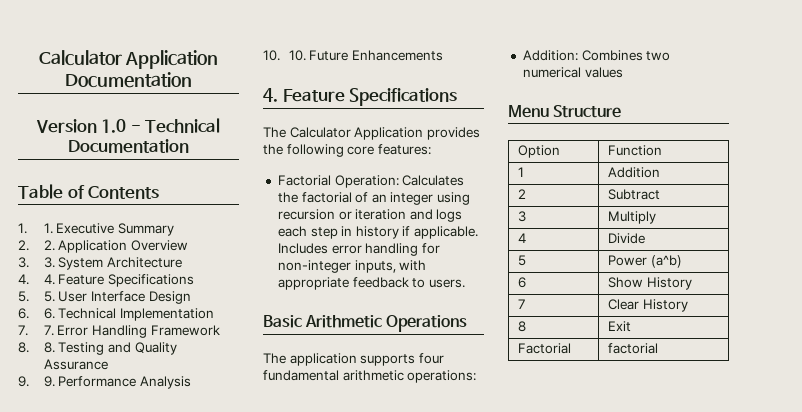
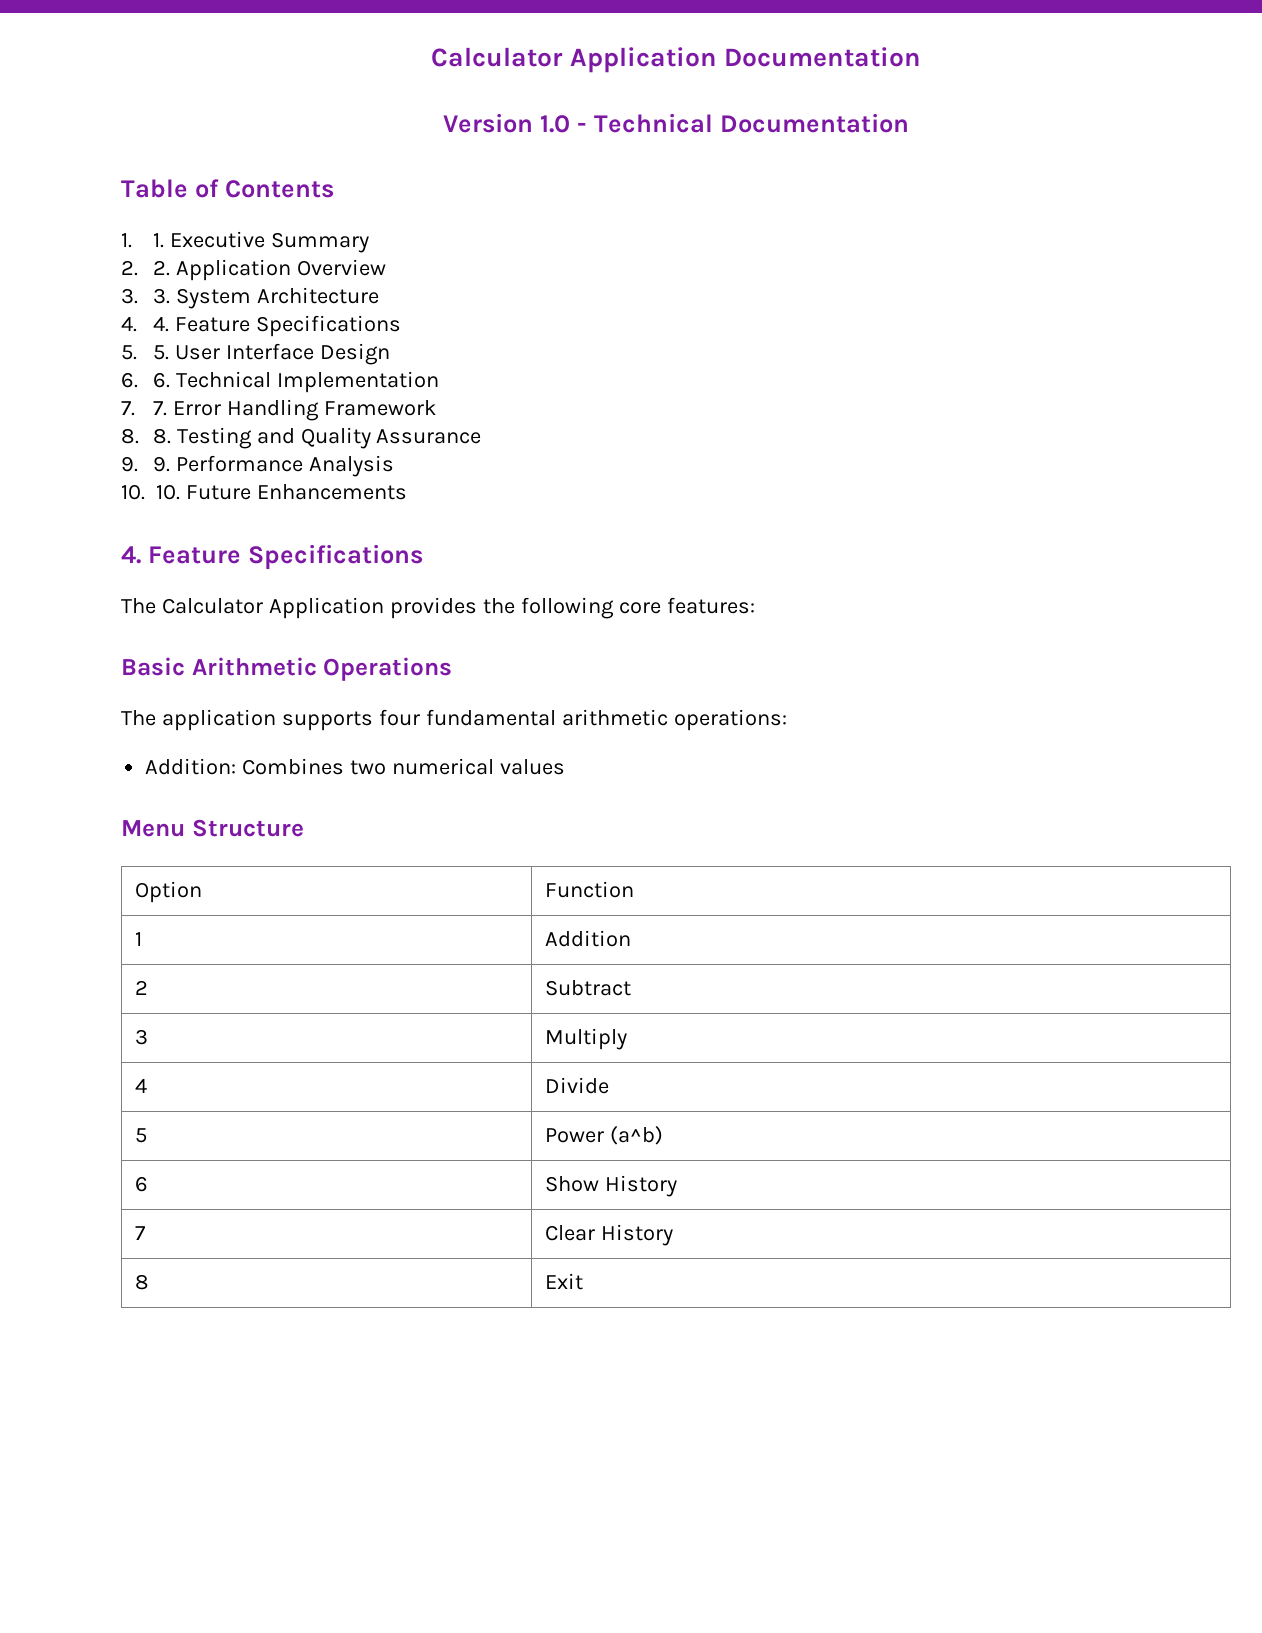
[277,175,465,188] [277,192,471,205] [277,209,463,222] [277,226,479,239] [277,243,440,256] [277,260,427,273] [277,277,465,290] // Factorial Operation: Calculates the factorial of an integer using recursion or iteration and logs each step in history if applicable. Includes error handling for non-integer inputs, with appropriate feedback to users. -> (755, 605) none
[517,343,571,354] [607,343,658,354] // Factorial | factorial -> (583, 1281) none

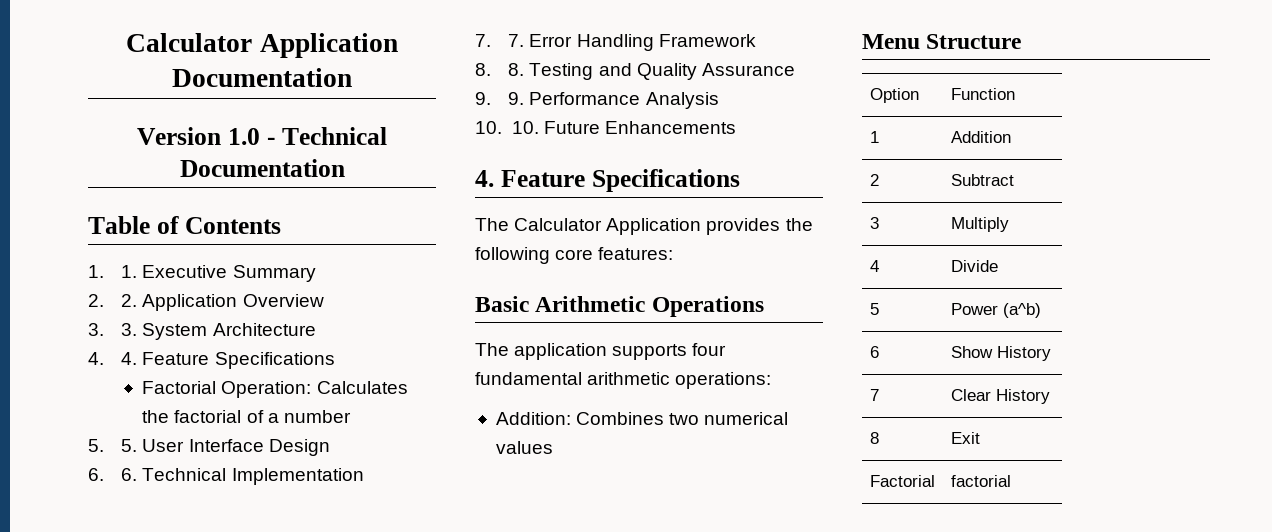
(401, 326) none -> [142,381,408,398] [142,410,351,423] // Factorial Operation: Calculates the factorial of a number
(583, 1281) none -> [869,475,935,487] [950,475,1011,487] // Factorial | factorial

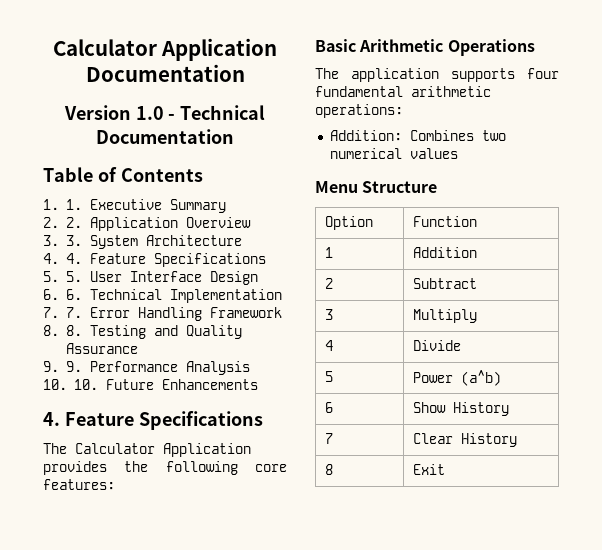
[142,381,408,398] [142,410,351,423] // Factorial Operation: Calculates the factorial of a number -> (266, 260) none
[869,475,935,487] [950,475,1011,487] // Factorial | factorial -> (446, 469) none

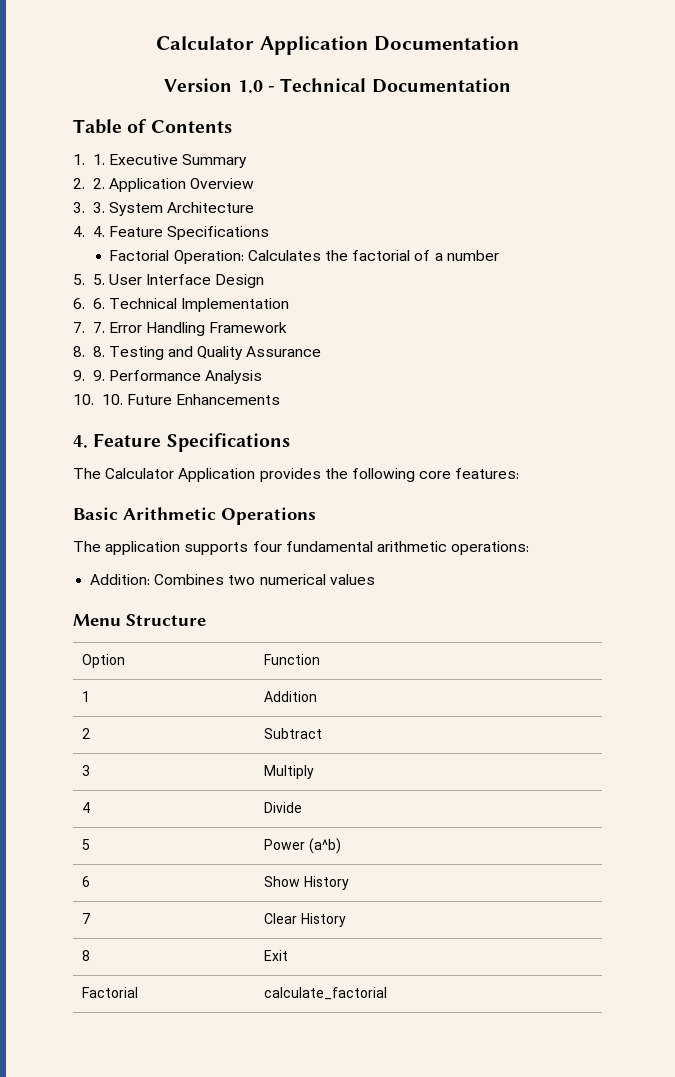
(266, 260) none -> [109,250,499,264] // Factorial Operation: Calculates the factorial of a number
(446, 469) none -> [81,987,138,998] [263,987,387,1000] // Factorial | calculate_factorial

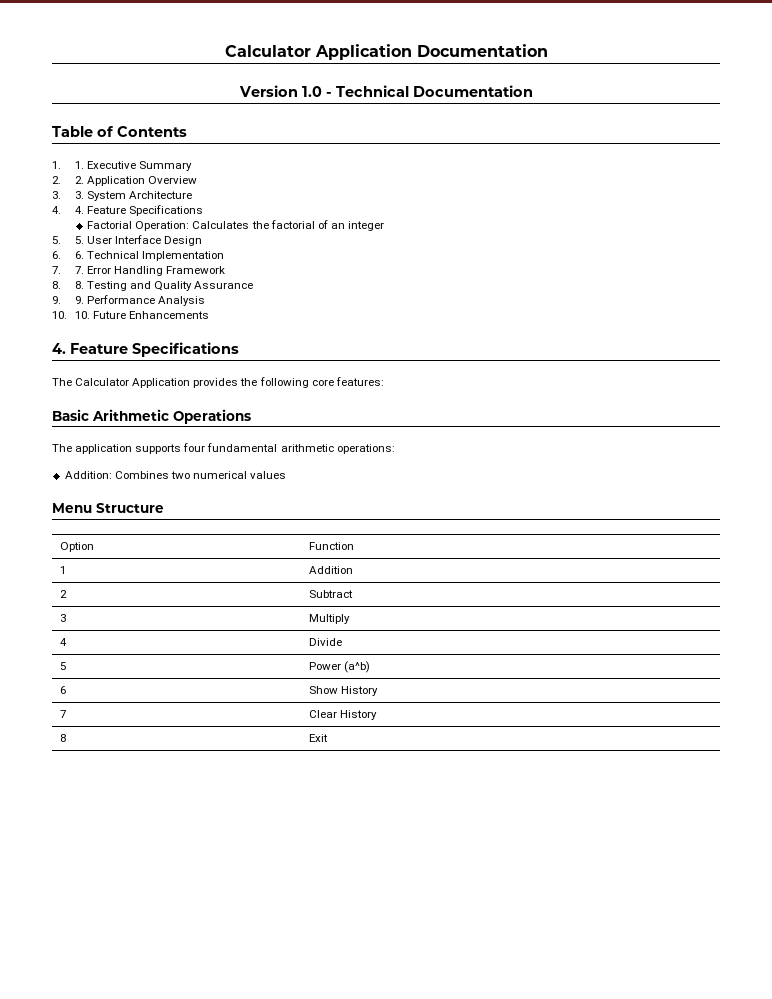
[434,250,499,261] a number -> [330,221,384,231] an integer
[81,987,138,998] [263,987,387,1000] // Factorial | calculate_factorial -> (329, 738) none

